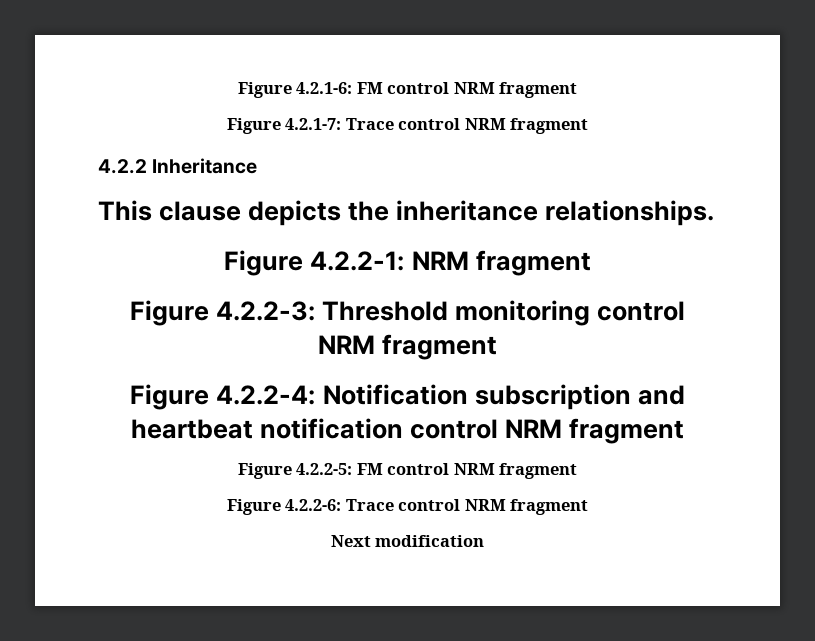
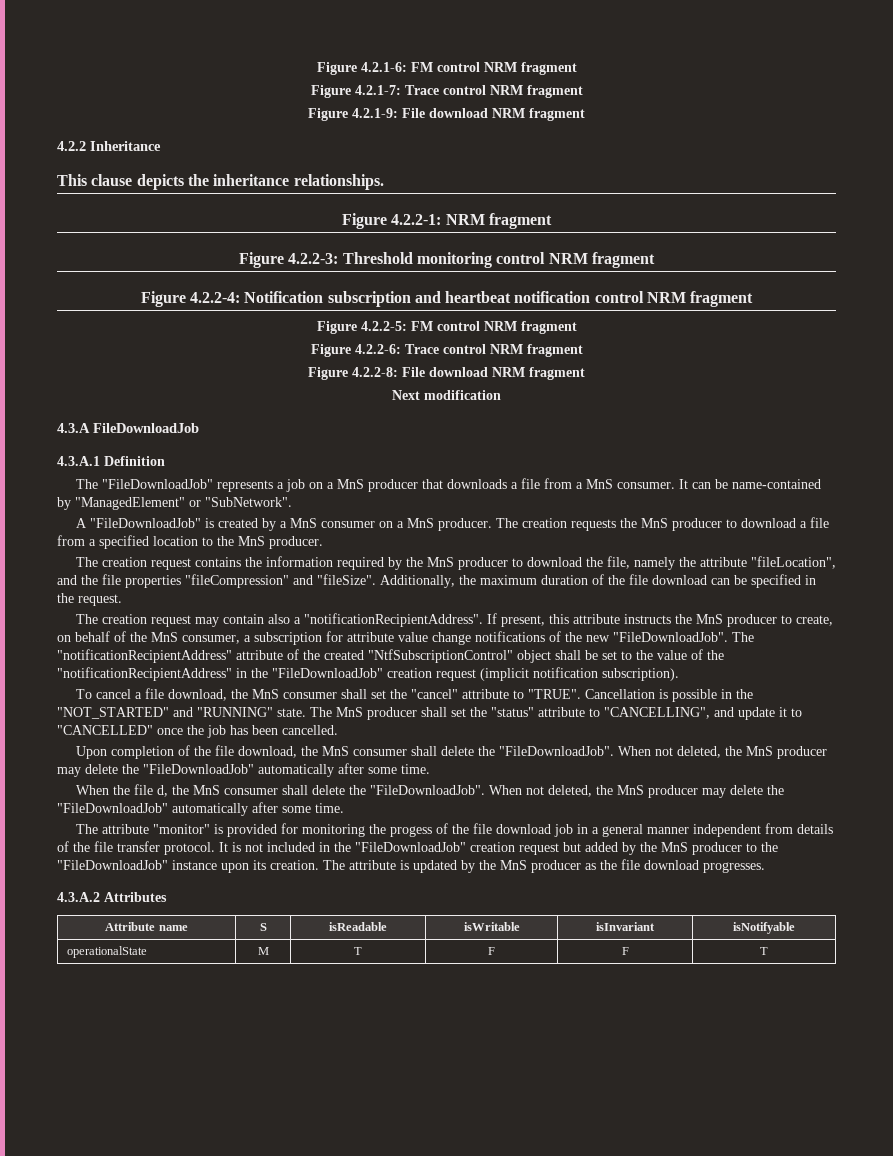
(589, 126) none -> [308,108,585,121] // Figure 4.2.1-9: File download NRM fragment
[330,535,485,547] Next modification -> [308,367,585,380] [392,390,501,400] [57,423,199,433] [57,456,165,466] [75,478,821,492] [57,497,292,510] [75,517,829,531] [57,535,323,549] [75,556,836,570] [57,574,816,588] [57,593,122,606] [75,613,833,627] [57,631,754,645] [57,649,724,663] [57,667,679,681] [75,688,753,702] [57,707,802,720] [57,725,338,738] [75,745,827,759] [57,763,430,777] [75,784,784,798] [57,802,344,816] [75,823,833,837] [57,841,778,855] [57,859,765,873] [57,892,167,902] [105,922,188,931] [259,923,267,931] [329,922,387,931] [463,922,520,931] [595,922,655,931] [732,922,795,934] [67,946,148,958] [257,947,269,955] [354,947,362,955] [488,947,495,955] [621,947,629,955] [759,947,768,955] Figure 4.2.2-8: File download NRM fragment // Next modification // 4.3.A FileDownloadJob // 4.3.A.1 Definition // The "FileDownloadJob" represents a job on a MnS producer that downloads a file from a MnS consumer. It can be name-contained by "ManagedElement" or "SubNetwork". // A "FileDownloadJob" is created by a MnS consumer on a MnS producer. The creation requests the MnS producer to download a file from a specified location to the MnS producer. // The creation request contains the information required by the MnS producer to download the file, namely the attribute "fileLocation", and the file properties "fileCompression" and "fileSize". Additionally, the maximum duration of the file download can be specified in the request. // The creation request may contain also a "notificationRecipientAddress". If present, this attribute instructs the MnS producer to create, on behalf of the MnS consumer, a subscription for attribute value change notifications of the new "FileDownloadJob". The "notificationRecipientAddress" attribute of the created "NtfSubscriptionControl" object shall be set to the value of the "notificationRecipientAddress" in the "FileDownloadJob" creation request (implicit notification subscription). // To cancel a file download, the MnS consumer shall set the "cancel" attribute to "TRUE". Cancellation is possible in the "NOT_STARTED" and "RUNNING" state. The MnS producer shall set the "status" attribute to "CANCELLING", and update it to "CANCELLED" once the job has been cancelled. // Upon completion of the file download, the MnS consumer shall delete the "FileDownloadJob". When not deleted, the MnS producer may delete the "FileDownloadJob" automatically after some time. // When the file d, the MnS consumer shall delete the "FileDownloadJob". When not deleted, the MnS producer may delete the "FileDownloadJob" automatically after some time. // The attribute "monitor" is provided for monitoring the progess of the file download job in a general manner independent from details of the file transfer protocol. It is not included in the "FileDownloadJob" creation request but added by the MnS producer to the "FileDownloadJob" instance upon its creation. The attribute is updated by the MnS producer as the file download progresses. // 4.3.A.2 Attributes // Attribute name | S | isReadable | isWritable | isInvariant | isNotifyable // operationalState | M | T | F | F | T

